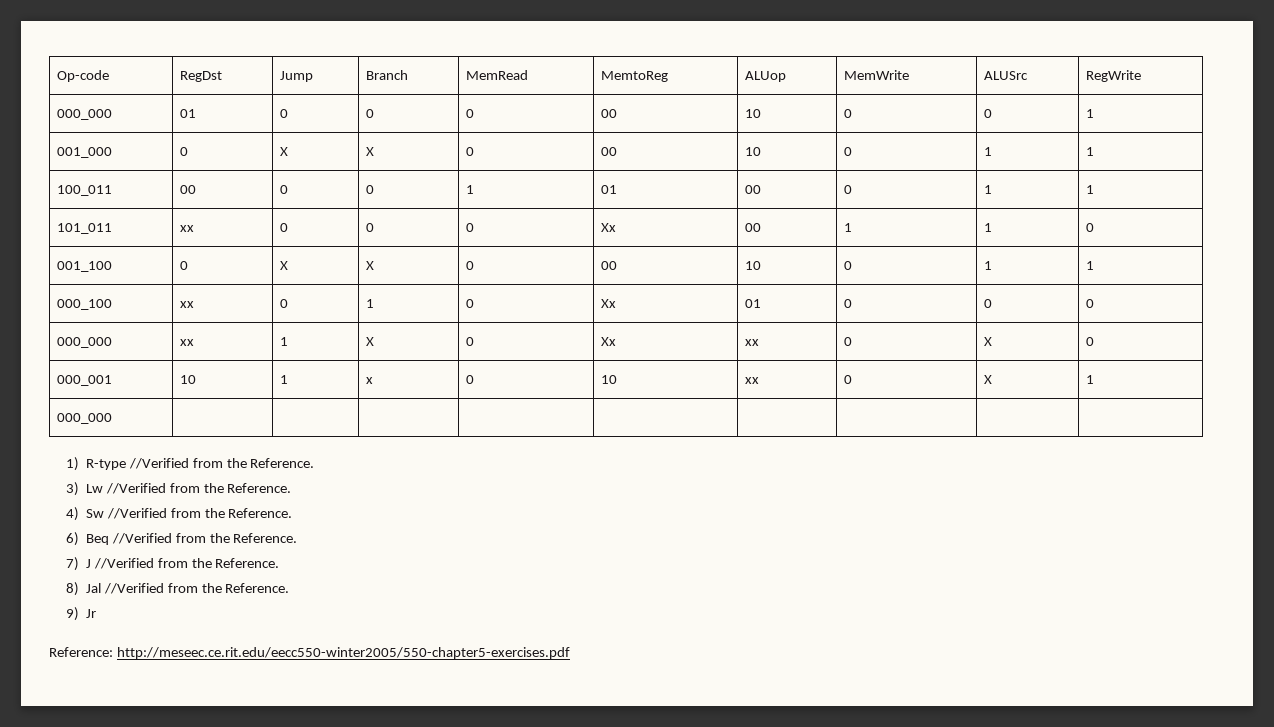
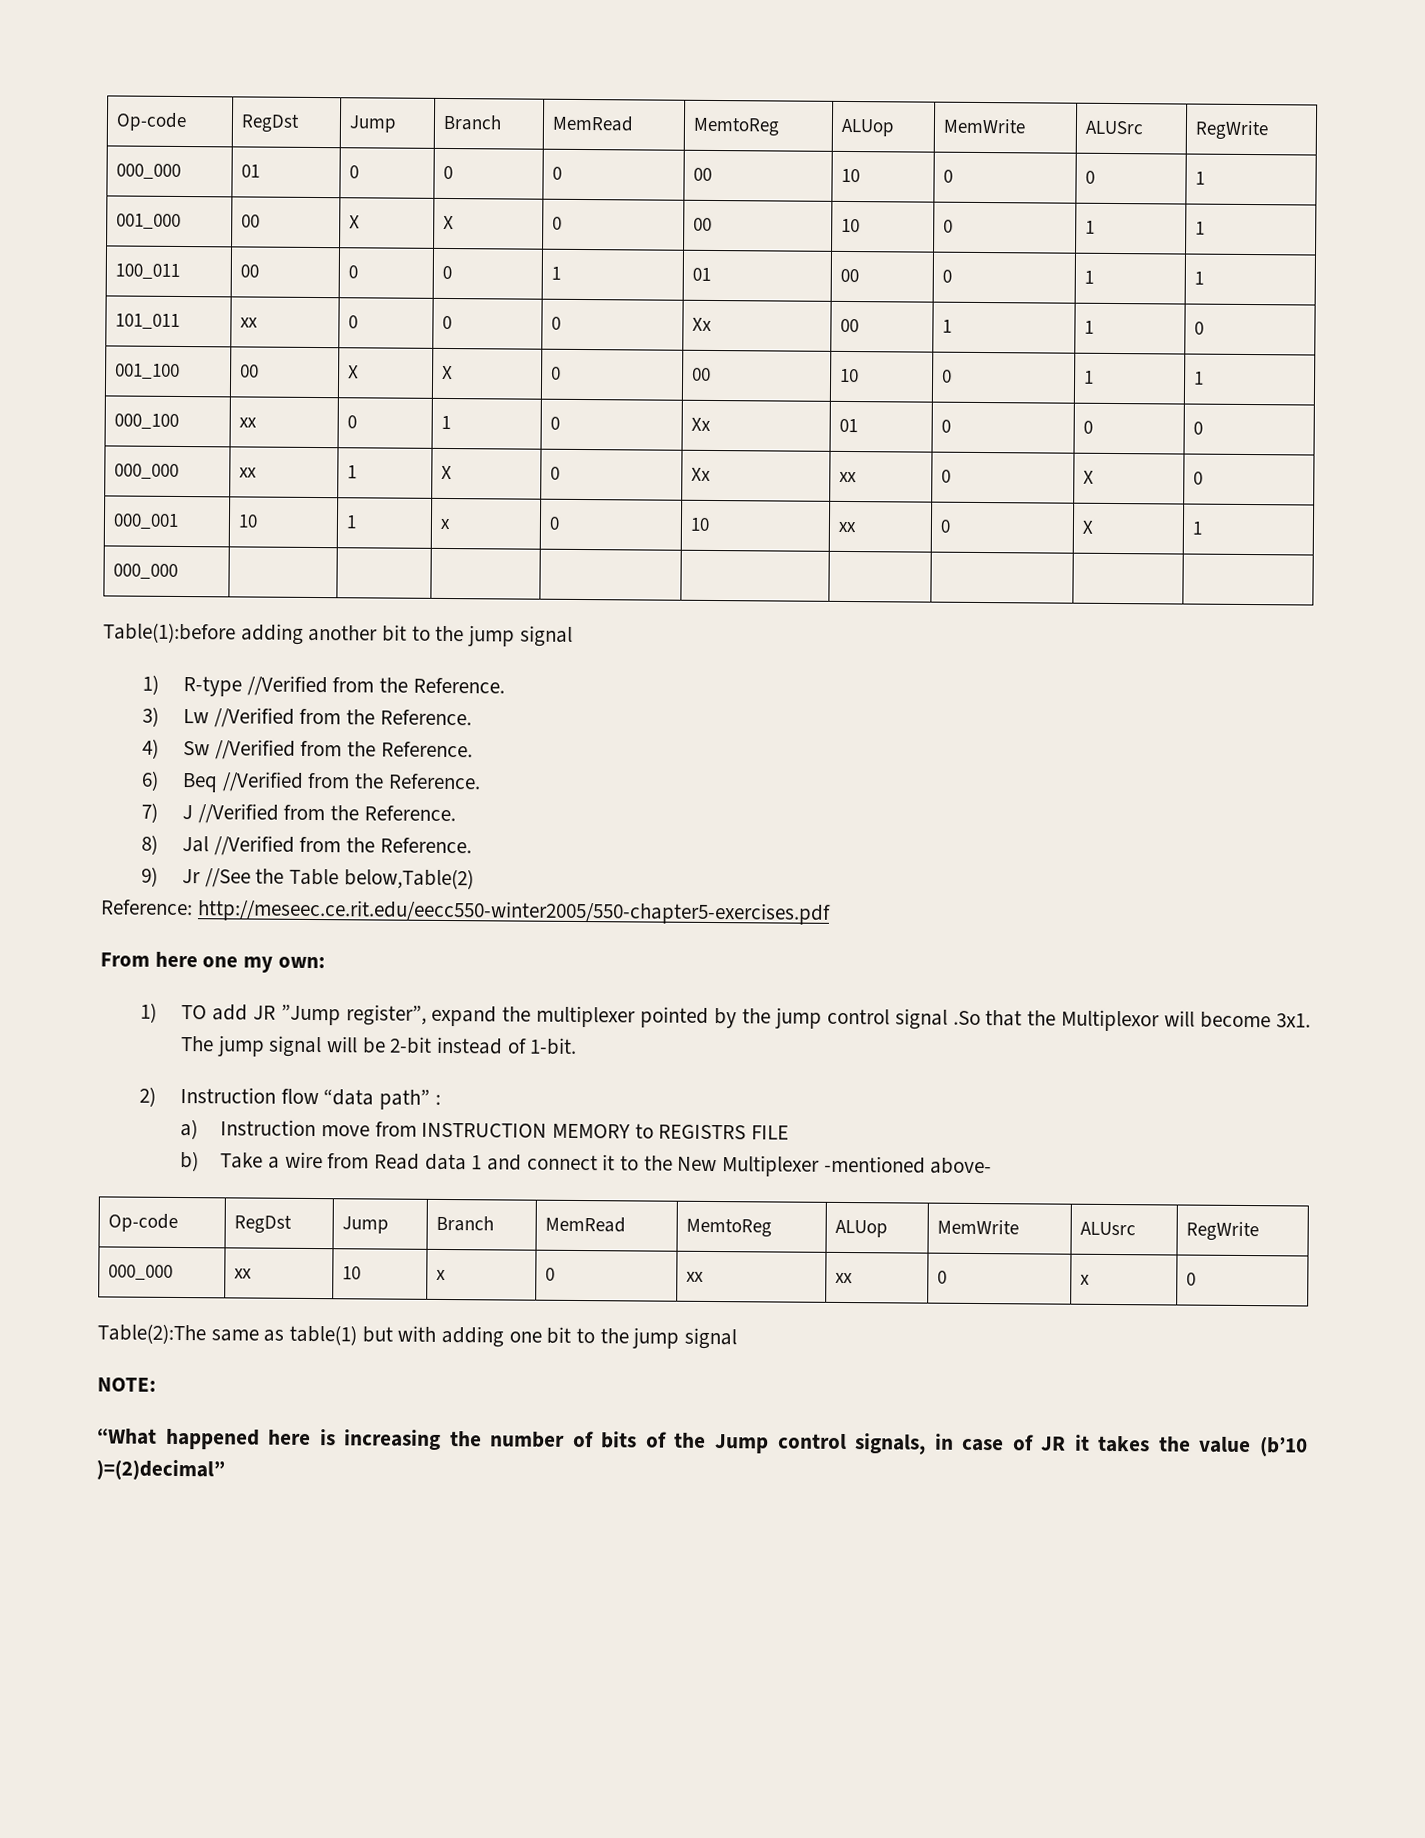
[179,147,188,156] 0 -> [241,214,261,228] 00
[179,261,188,270] 0 -> [240,364,260,378] 00
(112, 418) none -> [103,622,573,647] // Table(1):before adding another bit to the jump signal
[49,647,570,659] // Reference: http://meseec.ce.rit.edu/eecc550-winter2005/550-chapter5-exercises.pdf -> [204,868,474,890] [101,899,831,925] [100,951,325,973] [140,1002,1311,1032] [179,1035,578,1058] [139,1086,441,1110] [179,1119,790,1140] [179,1151,993,1177] [108,1213,179,1233] [234,1215,293,1234] [342,1216,390,1234] [436,1215,495,1232] [545,1216,627,1233] [686,1218,773,1238] [835,1219,889,1238] [937,1219,1020,1235] [1080,1221,1137,1236] [1186,1221,1260,1242] [108,1264,174,1281] [234,1268,253,1279] [342,1266,362,1280] [436,1269,447,1281] [545,1267,556,1281] [686,1271,705,1282] [835,1272,854,1284] [937,1270,948,1284] [1080,1274,1091,1285] [1186,1272,1197,1286] [97,1323,738,1350] [97,1377,156,1392] [97,1428,1308,1457] [96,1459,225,1481] //See the Table below,Table(2) // Reference: http://meseec.ce.rit.edu/eecc550-winter2005/550-chapter5-exercises.pdf // From here one my own: // 1) TO add JR ”Jump register”, expand the multiplexer pointed by the jump control signal .So that the Multiplexor will become 3x1. The jump signal will be 2-bit instead of 1-bit. // 2) Instruction flow “data path” : // a) Instruction move from INSTRUCTION MEMORY to REGISTRS FILE // b) Take a wire from Read data 1 and connect it to the New Multiplexer -mentioned above- // Op-code | RegDst | Jump | Branch | MemRead | MemtoReg | ALUop | MemWrite | ALUsrc | RegWrite // 000_000 | xx | 10 | x | 0 | xx | xx | 0 | x | 0 // Table(2):The same as table(1) but with adding one bit to the jump signal // NOTE: // “What happened here is increasing the number of bits of the Jump control signals, in case of JR it takes the value (b’10 )=(2)decimal”

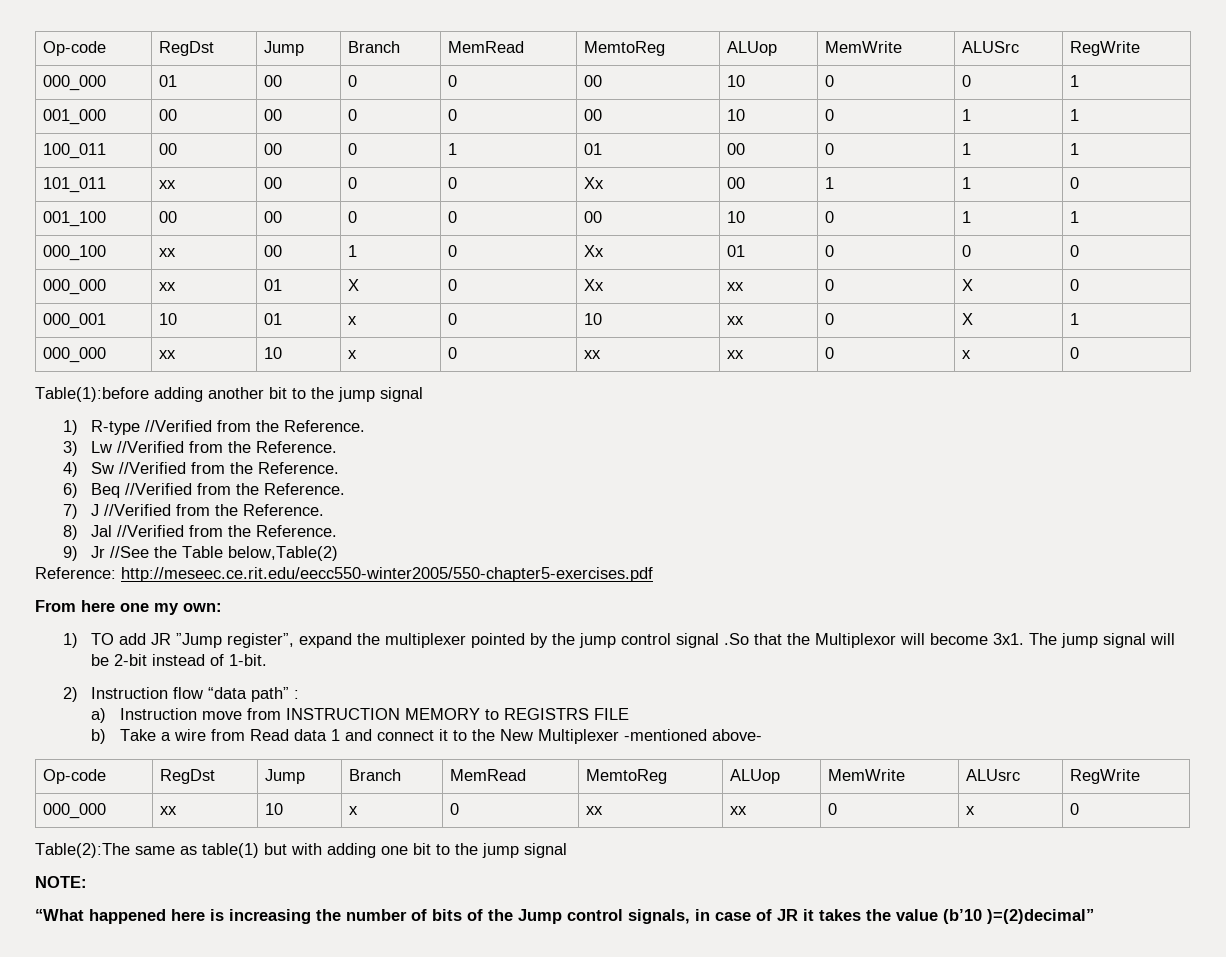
[349,165,360,179] 0 -> [263,75,282,87] 00
[349,215,361,229] [443,215,455,230] X | X -> [263,109,282,121] [347,109,357,121] 00 | 0
[348,265,359,279] 0 -> [263,143,282,155] 00
[348,315,359,329] 0 -> [263,177,282,189] 00
[348,365,360,379] [442,365,454,380] X | X -> [263,211,282,223] [347,211,357,223] 00 | 0
[347,415,358,429] 0 -> [263,245,282,257] 00
[347,465,358,479] 1 -> [263,279,282,291] 01
[346,515,358,529] 1 -> [263,313,282,325] 01
(179, 571) | | | | | | | | -> [158,350,176,359] [263,347,282,359] [347,350,357,359] [447,347,457,359] [583,350,601,359] [726,350,744,359] [824,347,834,359] [961,350,971,359] [1069,347,1079,359] xx | 10 | x | 0 | xx | xx | 0 | x | 0

